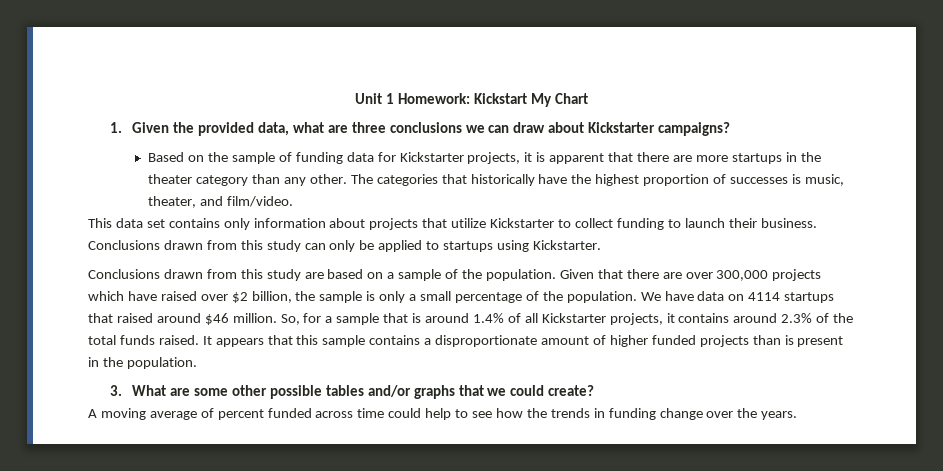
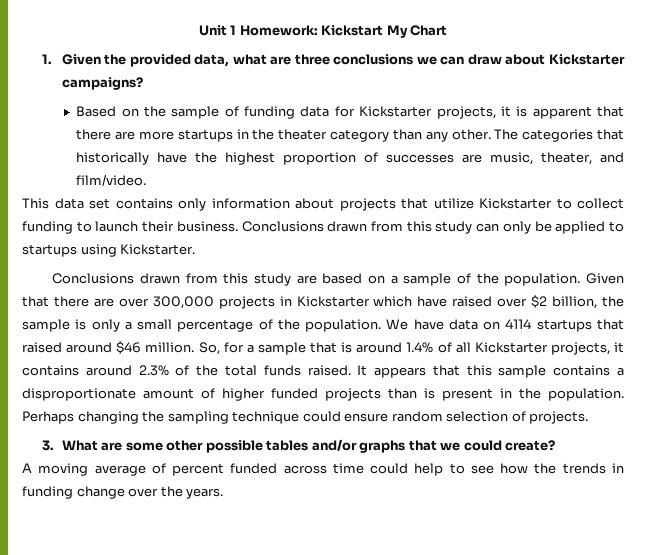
[791,174,801,184] is -> [462,154,483,163] are
(822, 275) none -> [279,296,370,307] in Kickstarter
(197, 363) none -> [22,411,589,424] Perhaps changing the sampling technique could ensure random selection of projects.

